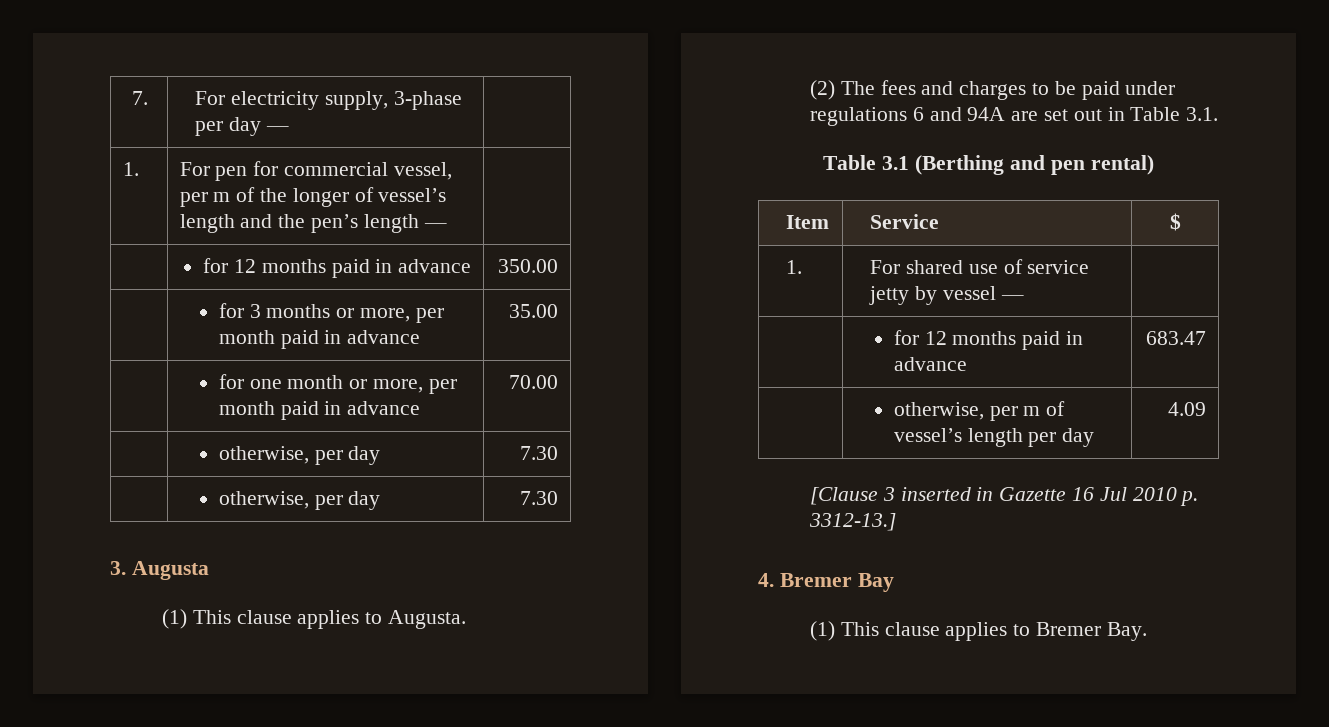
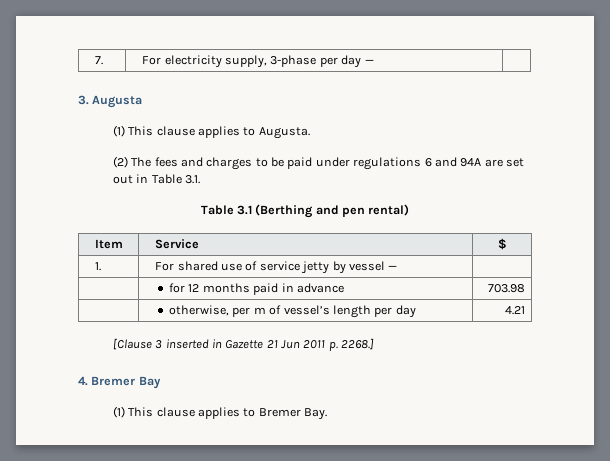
[122,162,139,176] [179,161,452,181] [179,187,447,207] [179,214,447,233] [203,258,472,278] [498,259,559,273] [218,303,444,323] [218,330,421,349] [509,304,559,318] [218,374,457,394] [218,401,421,420] [509,375,559,389] [218,446,381,465] [520,446,559,460] [218,491,381,510] [520,491,559,505] // 1. | For pen for commercial vessel, per m of the longer of vessel’s length and the pen’s length — | // | for 12 months paid in advance | 350.00 // | for 3 months or more, per month paid in advance | 35.00 // | for one month or more, per month paid in advance | 70.00 // | otherwise, per day | 7.30 // | otherwise, per day | 7.30 -> (374, 61) none
[1146,331,1207,345] 683.47 -> [488,284,526,293] 703.98
[1168,402,1207,416] 4.09 -> [505,306,526,315] 4.21
[1072,487,1199,506] [809,513,897,531] 16 Jul 2010 p. 3312-13.] -> [266,338,375,351] 21 Jun 2011 p. 2268.]

